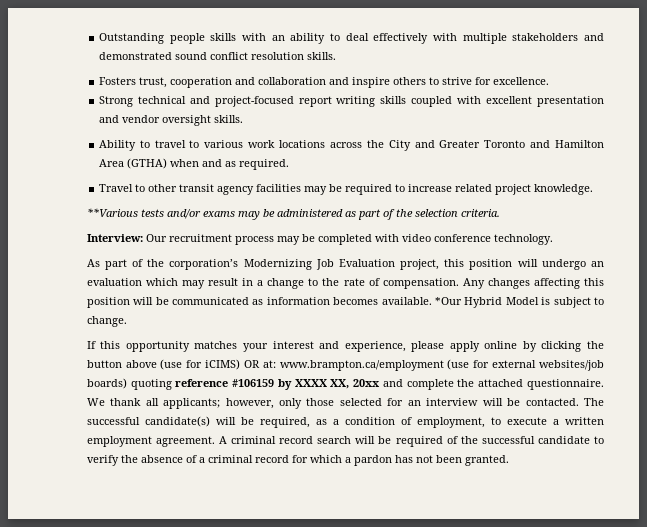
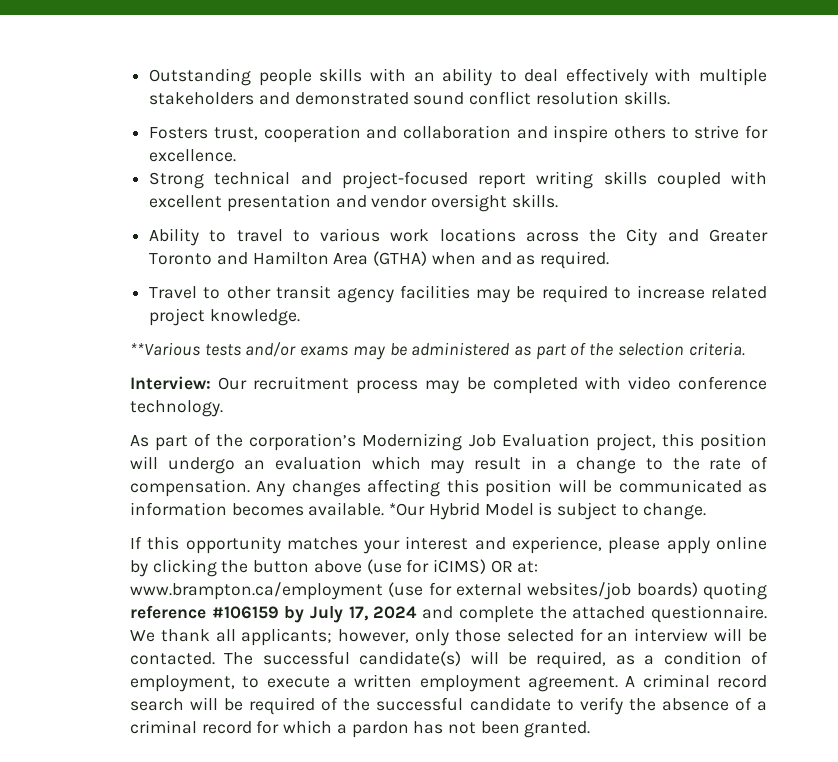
[294,379,381,389] XXXX XX, 20xx -> [310,606,418,623] July 17, 2024

